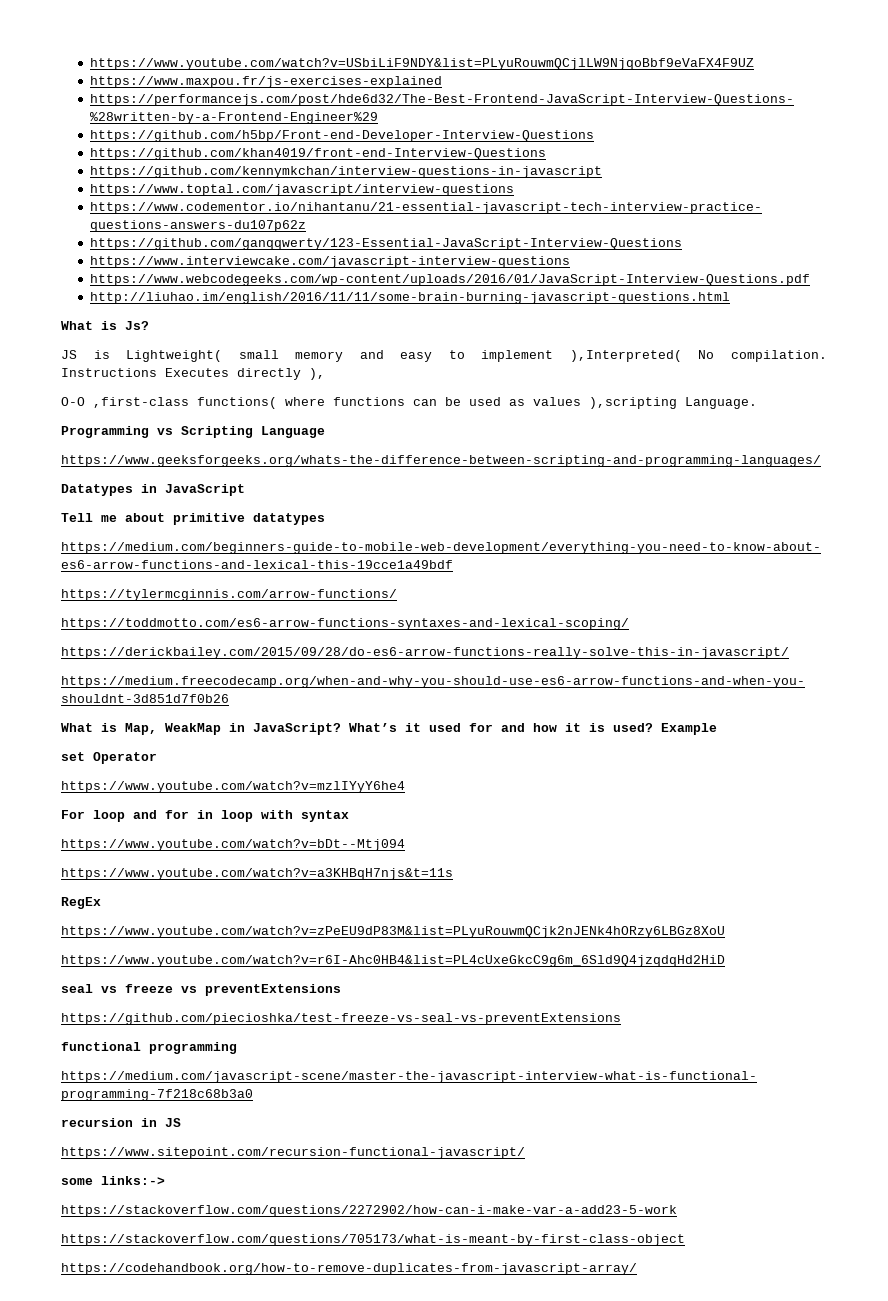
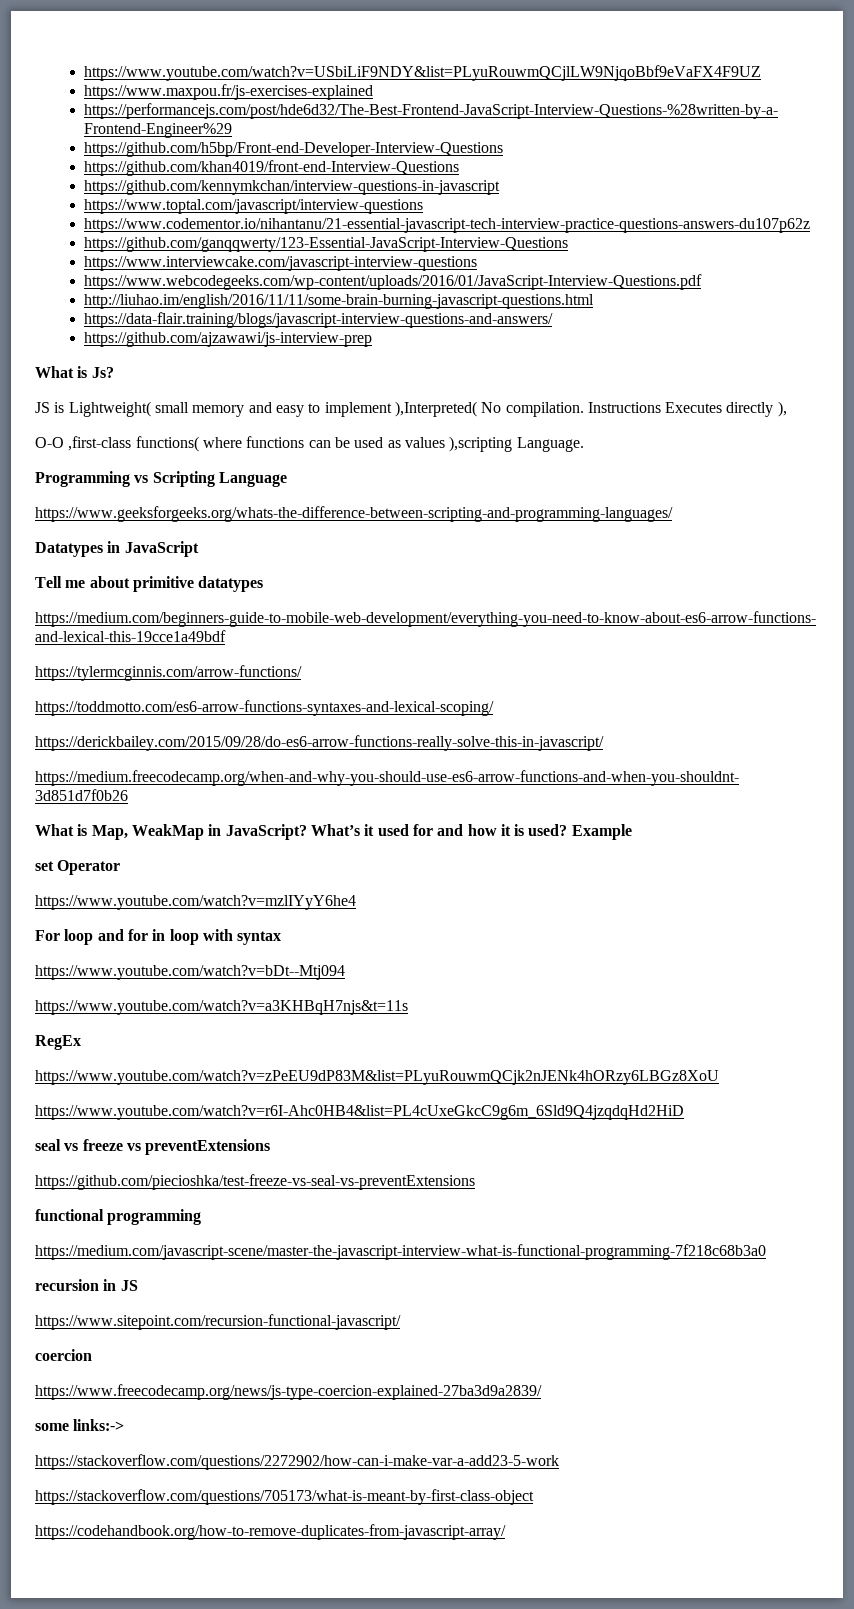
(730, 298) none -> [84,312,554,328] [84,332,373,347] // https://data-flair.training/blogs/javascript-interview-questions-and-answers/ // https://github.com/ajzawawi/js-interview-prep
(525, 1153) none -> [35,1349,92,1361] [35,1384,542,1400] // coercion // https://www.freecodecamp.org/news/js-type-coercion-explained-27ba3d9a2839/

